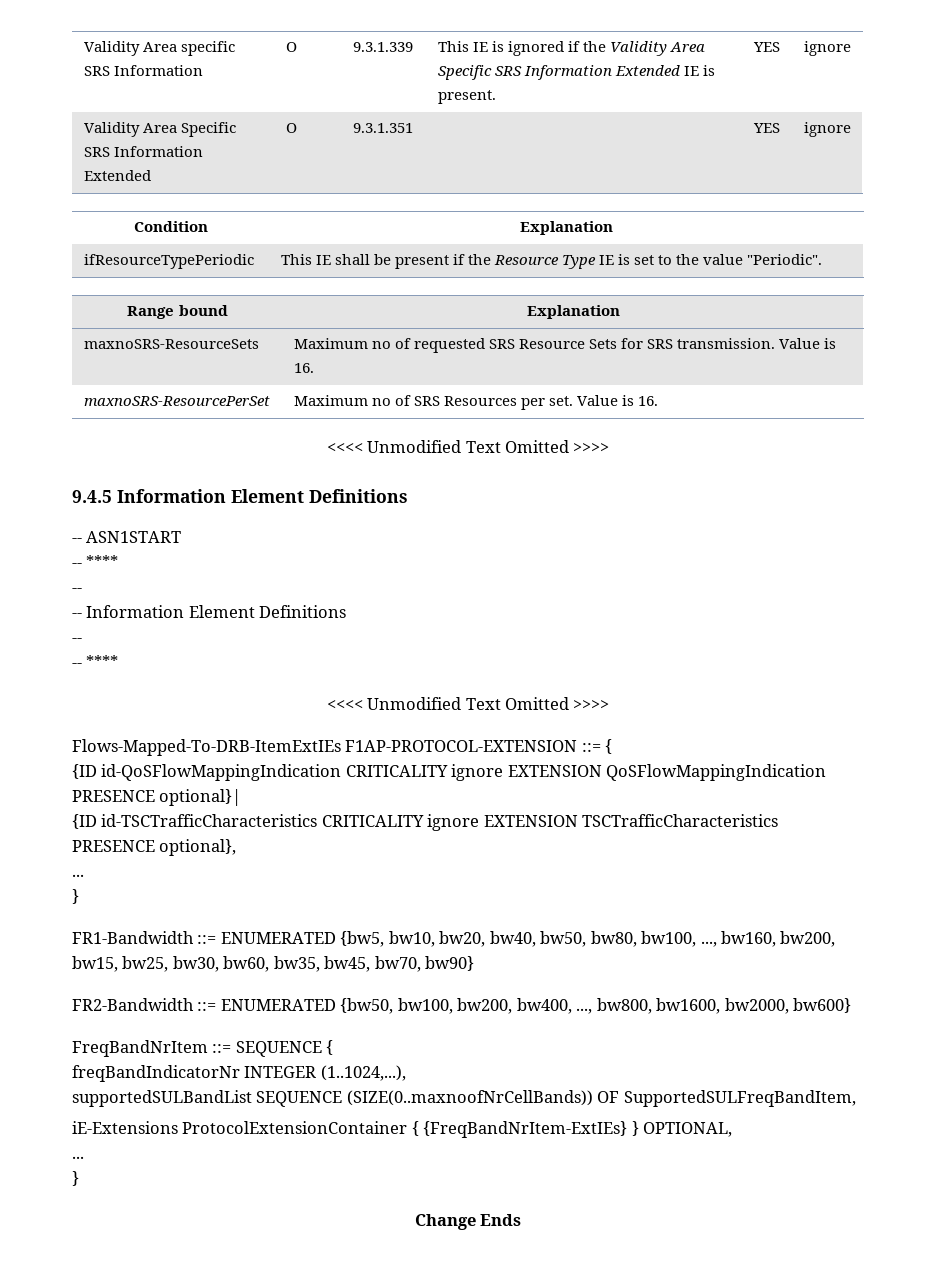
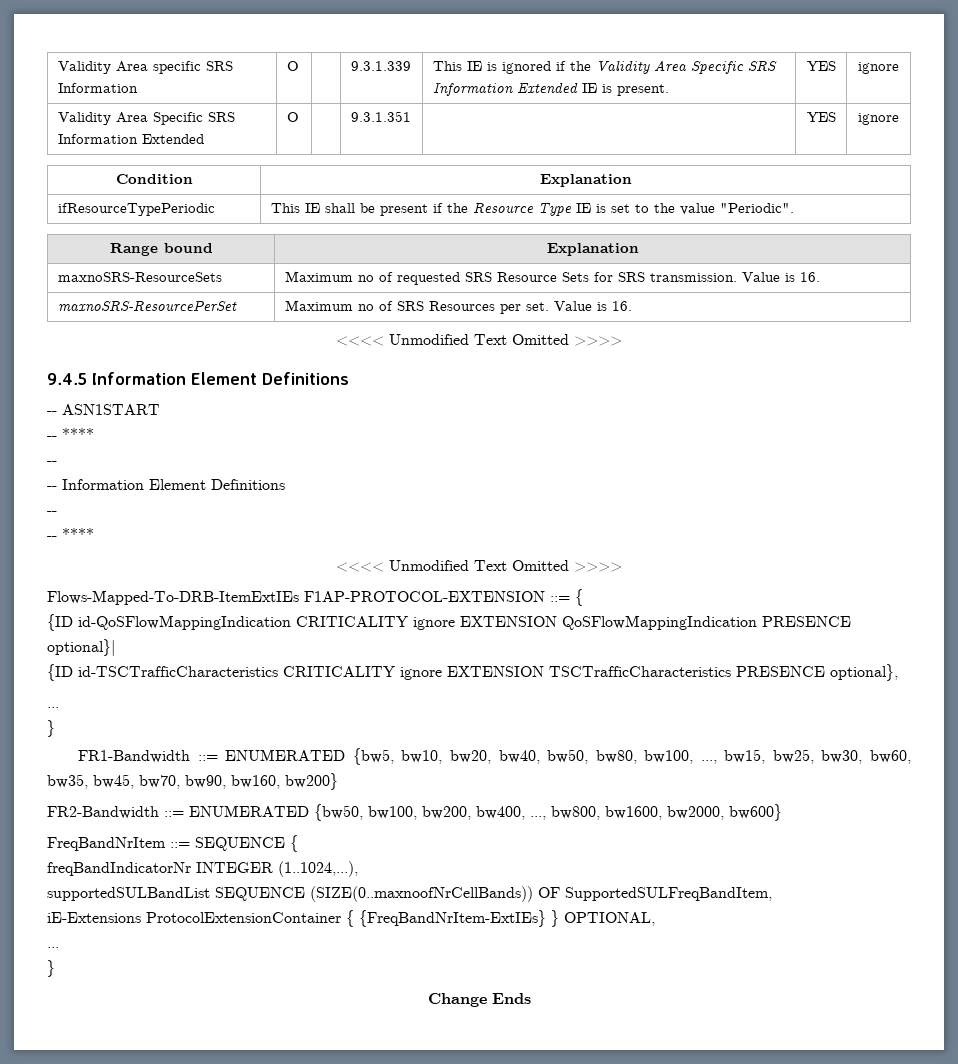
[721,931,836,947] bw160, bw200, -> (717, 762) none
[425,956,475,971] bw90} -> [185,773,338,790] bw90, bw160, bw200}

